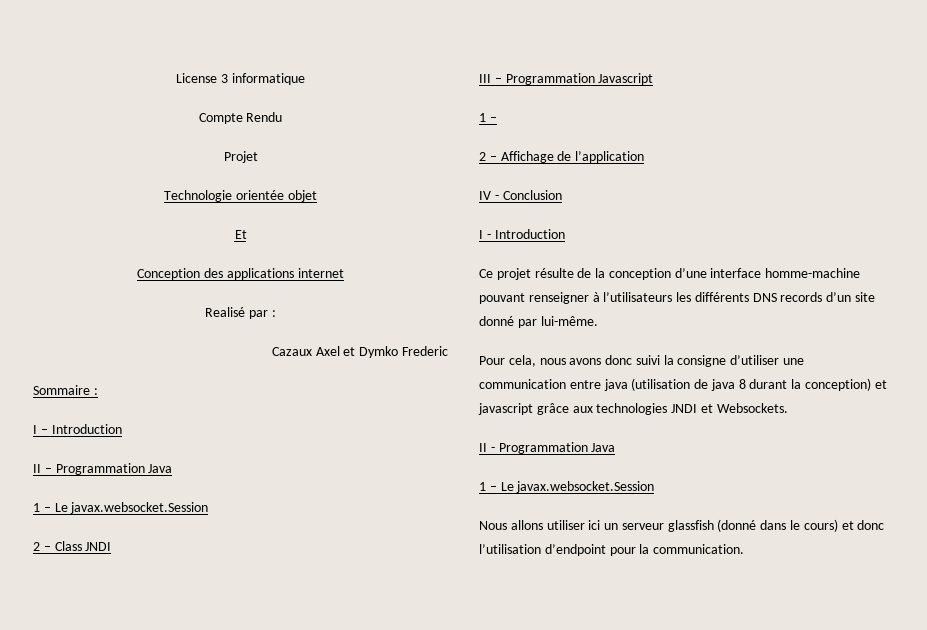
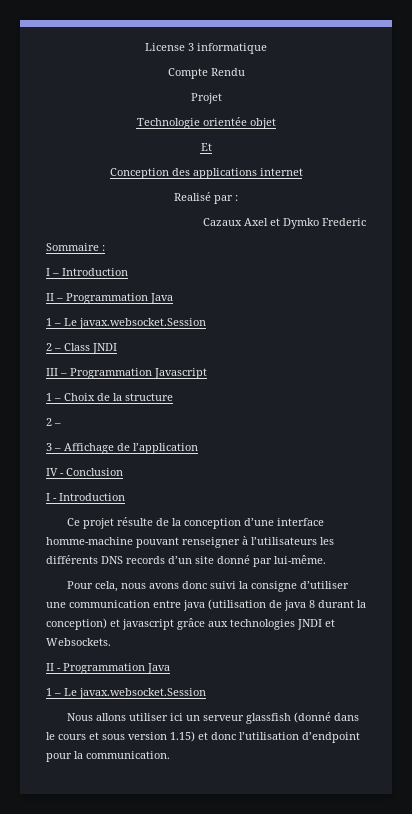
[479,152,497,161] // 2 – -> [64,393,173,401] [46,418,61,426] [46,443,61,451] Choix de la structure // 2 – // 3 –
[803,519,838,532] cours) -> [58,731,195,742] cours et sous version 1.15)

